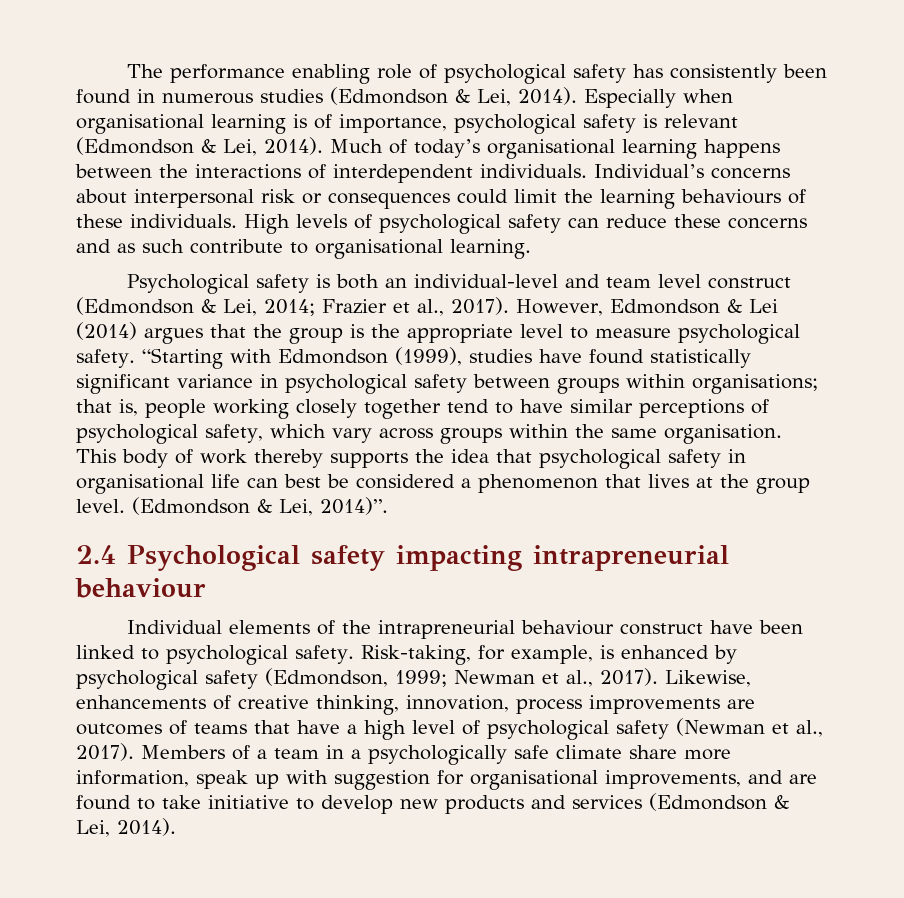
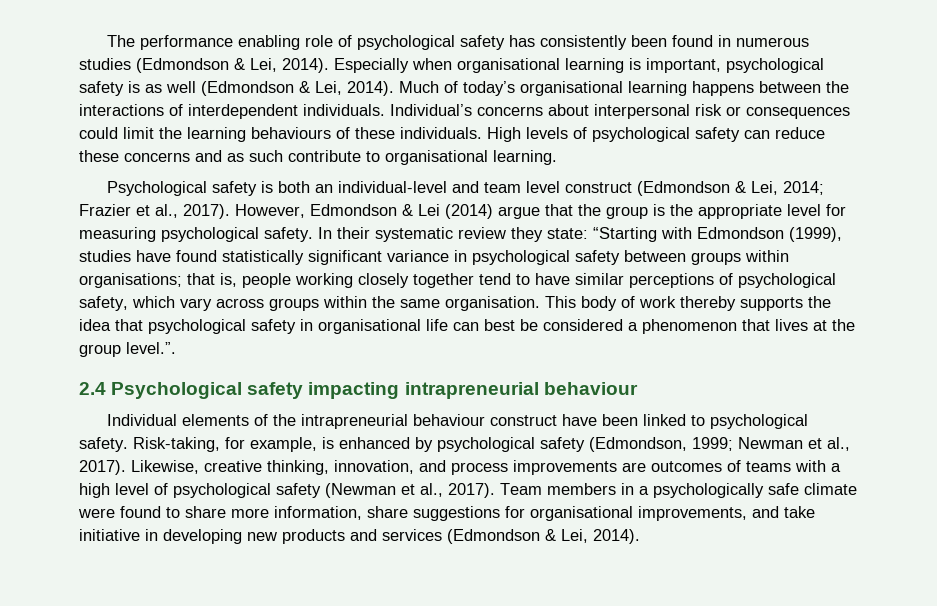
[314,114,447,133] of importance, -> [646,58,721,73] important,
[664,114,738,128] relevant -> [145,81,196,93] as well
[144,328,203,344] argues -> [498,206,540,219] argue
[570,324,800,344] [76,349,135,368] to measure psychological safety. -> [826,204,846,216] [79,227,588,242] for measuring psychological safety. In their systematic review they state:
[76,497,388,516] level. (Edmondson & Lei, 2014)”. -> [126,342,176,354] level.”.
[76,695,231,710] enhancements of -> (199, 467) none
(509, 703) none -> [419,460,446,472] and
[254,720,340,734] that have -> [795,460,826,472] with
[141,745,319,760] Members of a team -> [500,483,616,495] Team members
[629,745,731,760] [76,770,817,790] [76,795,393,814] share more information, speak up with suggestion for organisational improvements, and are found to take initiative to develop -> [78,506,815,521] [79,529,242,544] were found to share more information, share suggestions for organisational improvements, and take initiative in developing

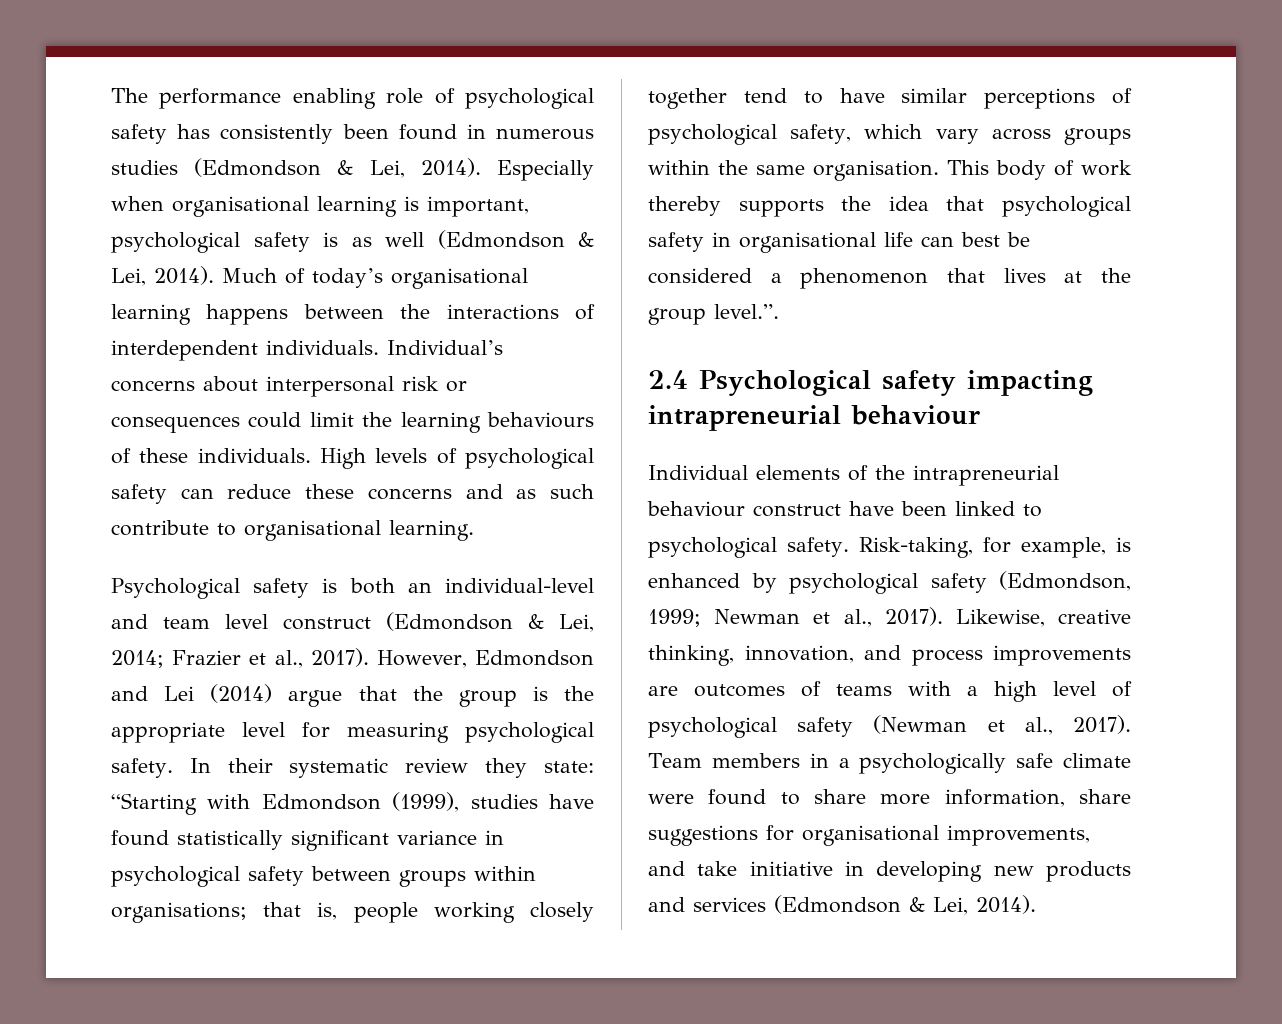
[402,204,413,216] & -> [111,686,148,701] and

